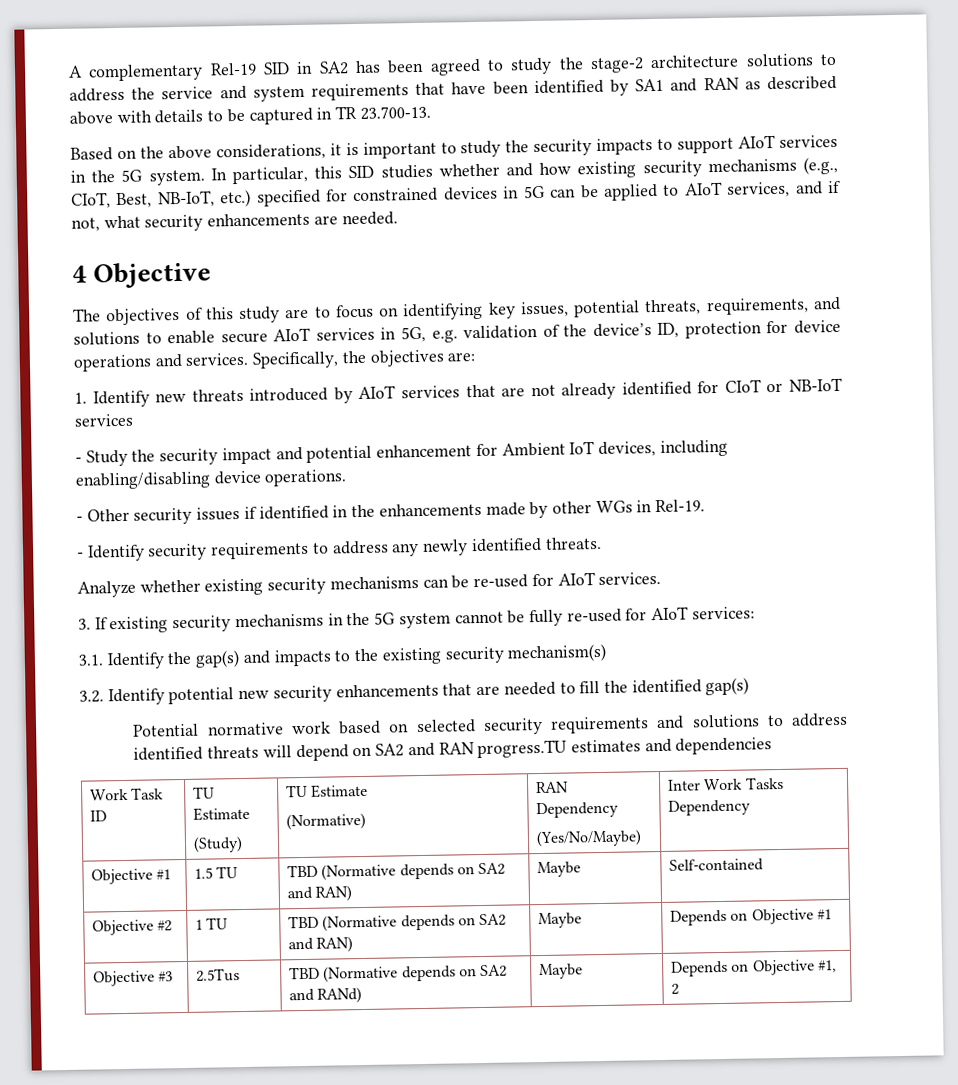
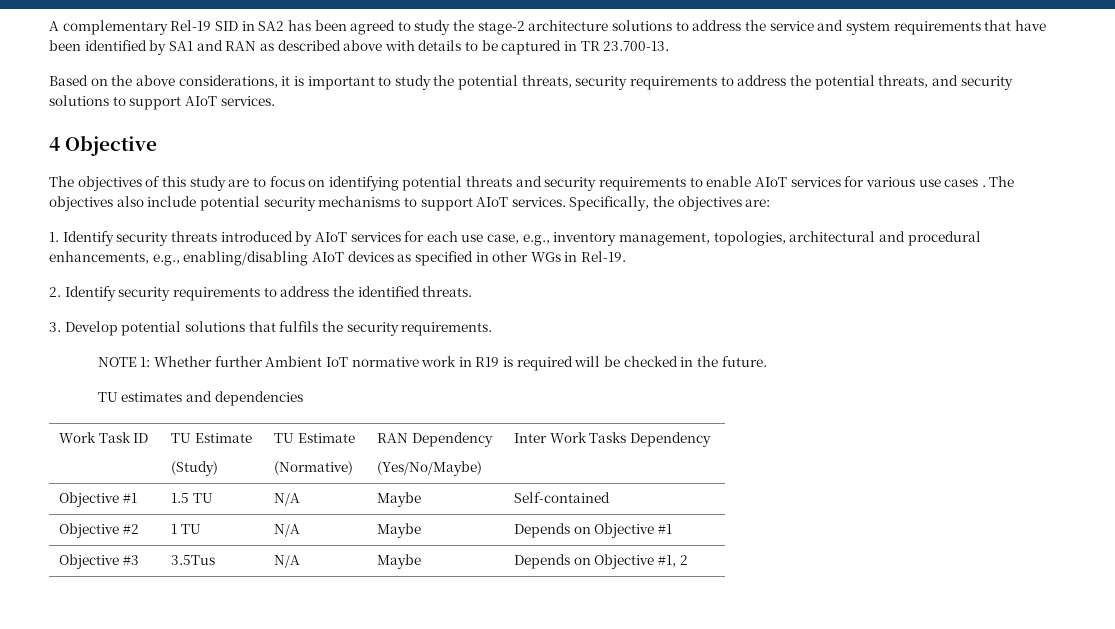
[533,134,838,157] [70,156,838,186] [71,180,841,209] [71,211,398,232] security impacts to support AIoT services in the 5G system. In particular, this SID studies whether and how existing security mechanisms (e.g., CIoT, Best, NB-IoT, etc.) specified for constrained devices in 5G can be applied to AIoT services, and if not, what security enhancements are needed. -> [458,75,1013,90] [49,95,275,110] potential threats, security requirements to address the potential threats, and security solutions to support AIoT services.
[487,296,841,319] [73,331,140,346] key issues, potential threats, requirements, and solutions -> [402,176,687,191] potential threats and security requirements
[220,319,841,344] [73,353,183,372] secure AIoT services in 5G, e.g. validation of the device’s ID, protection for device operations and -> [754,176,1015,187] [49,196,509,211] AIoT services for various use cases . The objectives also include potential security mechanisms to support AIoT
[155,392,187,403] new -> [116,232,169,246] security
[465,377,843,400] [74,413,133,427] [75,439,728,467] [75,469,348,490] [76,501,549,525] that are not already identified for CIoT or NB-IoT services // - Study the security impact and potential enhancement for Ambient IoT devices, including enabling/disabling device operations. // - Other security issues if identified in the enhancements made by -> [404,231,981,246] [49,251,489,266] for each use case, e.g., inventory management, topologies, architectural and procedural enhancements, e.g., enabling/disabling AIoT devices as specified in
[77,552,84,558] - -> [49,287,61,297] 2.
[392,539,469,557] any newly -> [332,286,354,297] the
[77,571,662,598] [78,606,755,634] [78,643,608,670] [79,677,750,706] [133,712,848,737] [133,739,568,762] Analyze whether existing security mechanisms can be re-used for AIoT services. // 3. If existing security mechanisms in the 5G system cannot be fully re-used for AIoT services: // 3.1. Identify the gap(s) and impacts to the existing security mechanism(s) // 3.2. Identify potential new security enhancements that are needed to fill the identified gap(s) // Potential normative work based on selected security requirements and solutions to address identified threats will depend on SA2 and RAN progress.TU -> [49,321,493,336] [97,356,767,371] [97,392,118,402] 3. Develop potential solutions that fulfils the security requirements. // NOTE 1: Whether further Ambient IoT normative work in R19 is required will be checked in the future. // TU
[286,862,506,881] [286,885,353,902] TBD (Normative depends on SA2 and RAN) -> [274,493,301,506] N/A
[287,913,507,932] [287,936,354,953] TBD (Normative depends on SA2 and RAN) -> [274,524,301,537] N/A
[195,968,240,982] [288,964,508,983] [288,987,363,1004] 2.5Tus | TBD (Normative depends on SA2 and RANd) -> [171,555,216,565] [274,555,301,568] 3.5Tus | N/A

